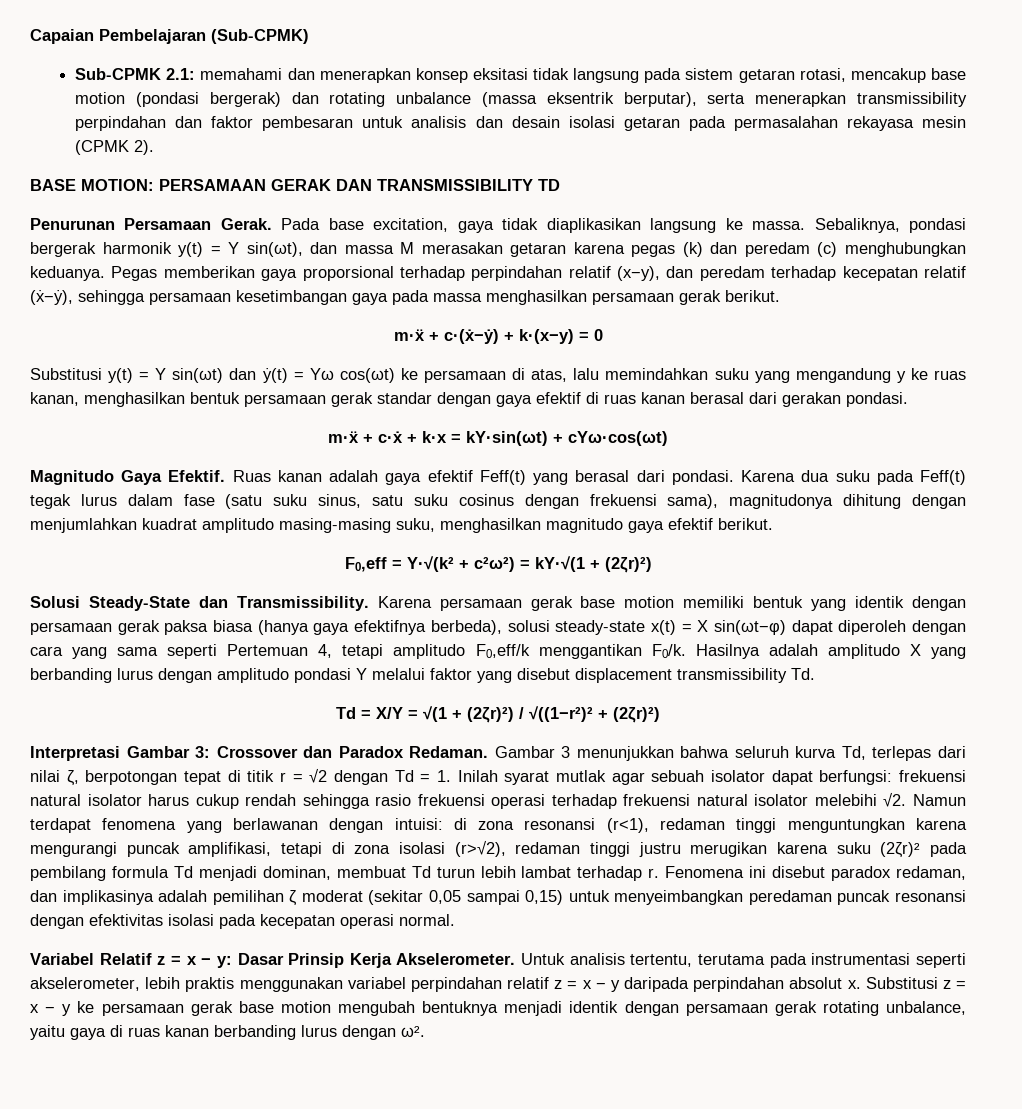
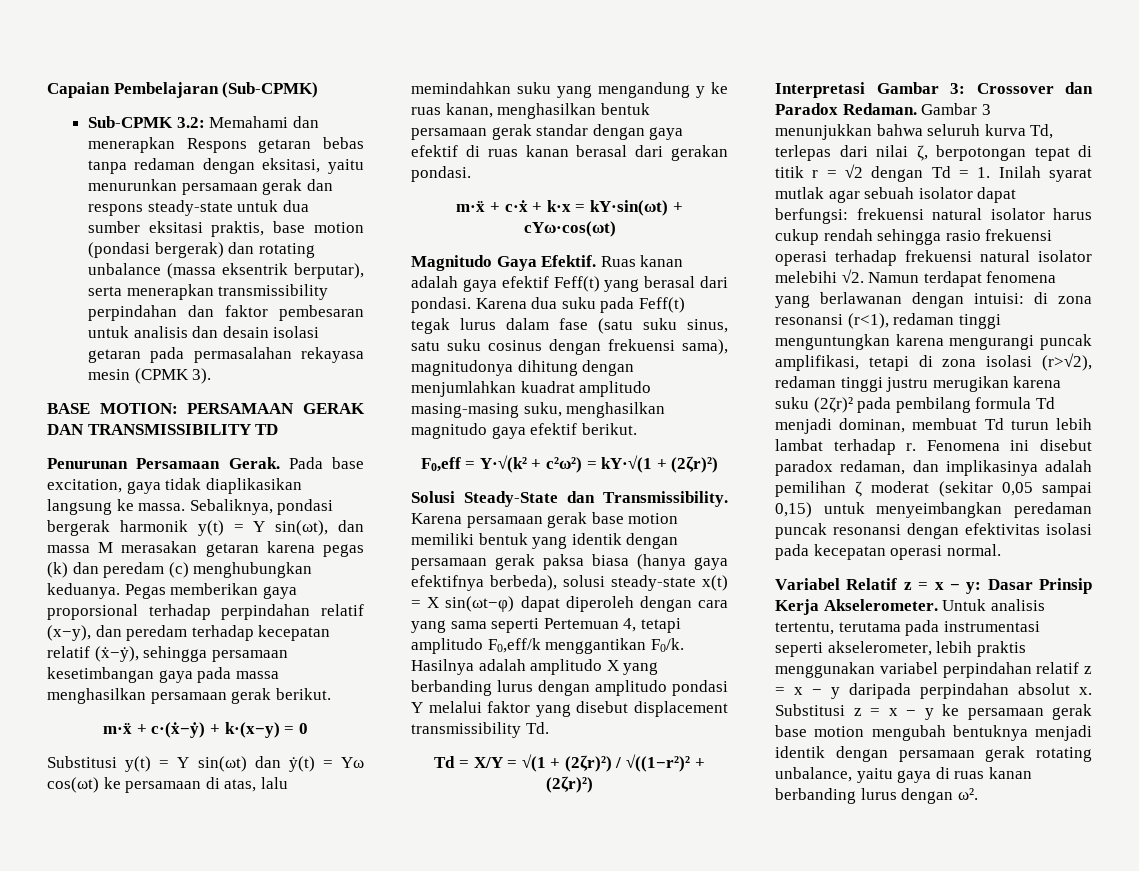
[166,68,926,83] 2.1: memahami dan menerapkan konsep eksitasi tidak langsung pada sistem getaran rotasi, mencakup -> [176,116,319,128] [87,137,364,153] [87,158,364,174] [87,179,333,195] [87,200,309,216] [87,221,265,237] 3.2: Memahami dan menerapkan Respons getaran bebas tanpa redaman dengan eksitasi, yaitu menurunkan persamaan gerak dan respons steady-state untuk dua sumber eksitasi praktis,
[134,140,155,155] 2). -> [192,368,212,384] 3).

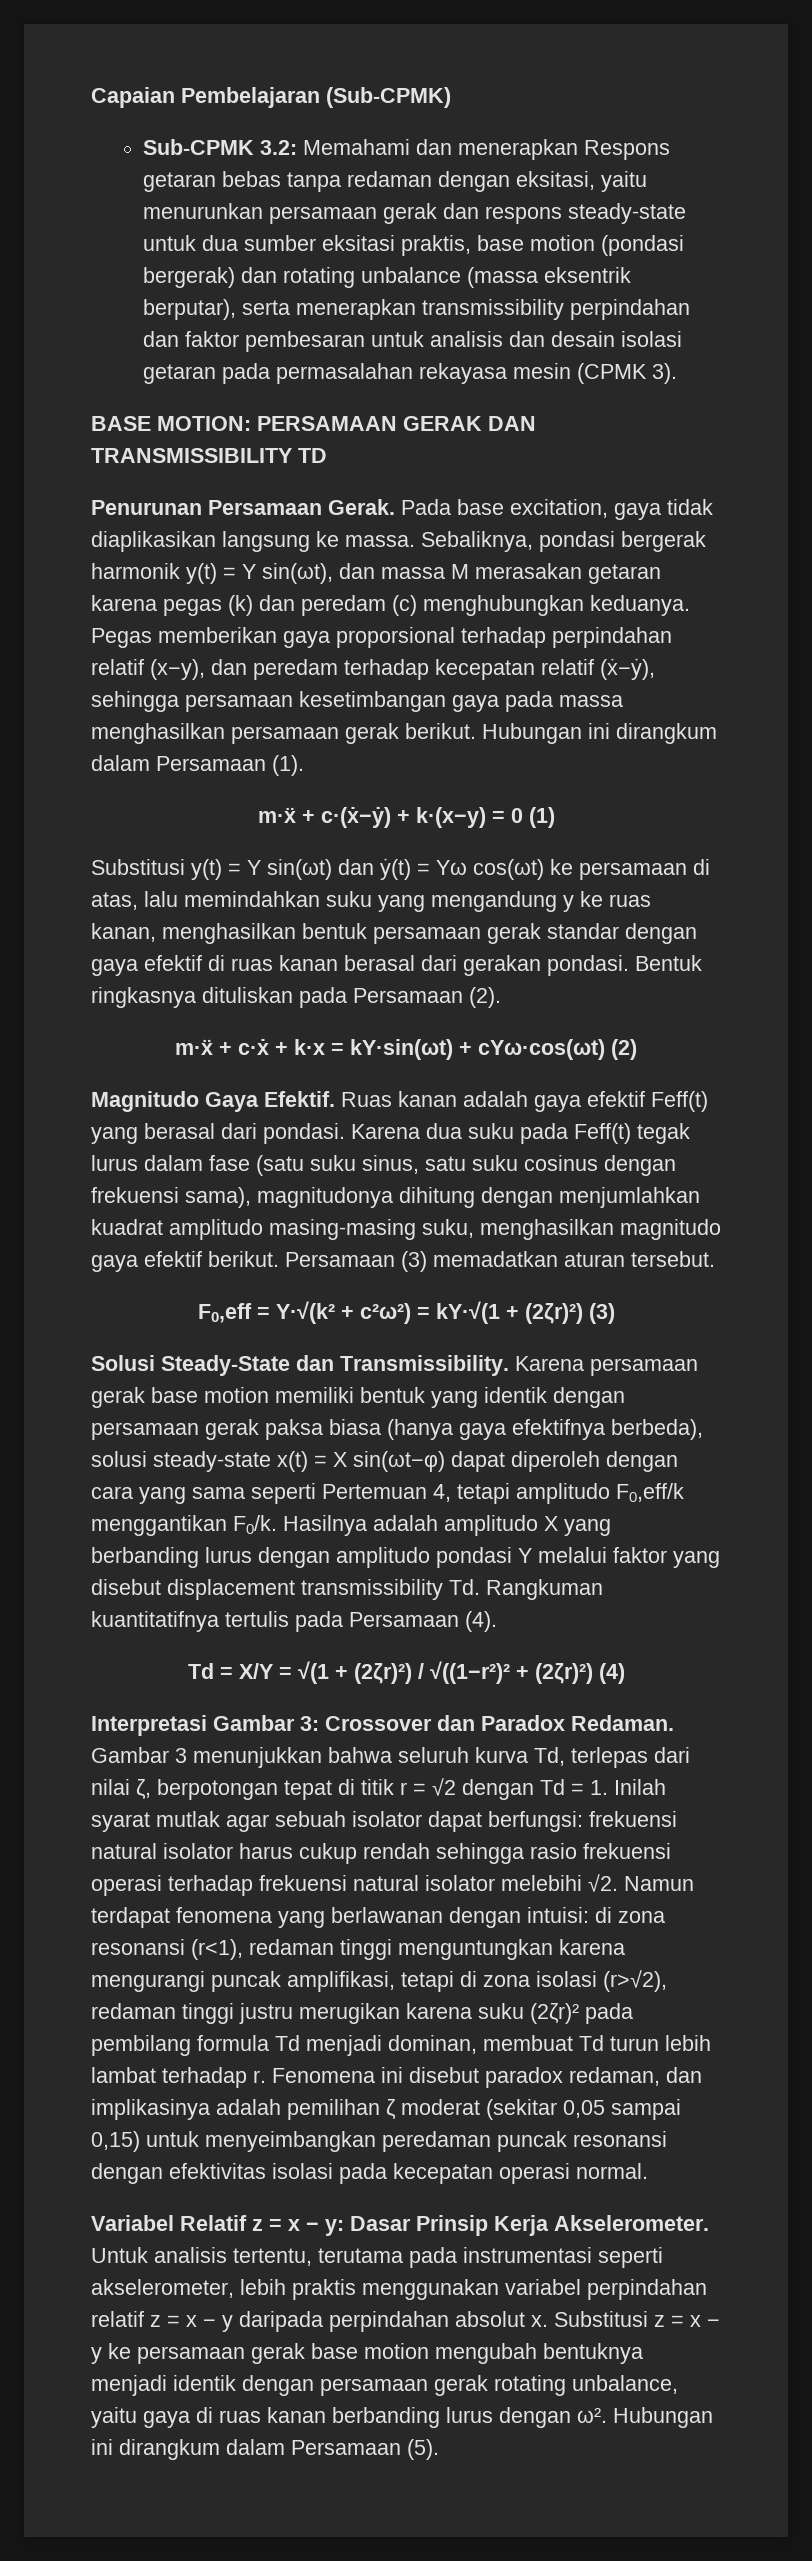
(331, 694) none -> [482,723,717,744] [91,755,304,776] Hubungan ini dirangkum dalam Persamaan (1).
(308, 728) none -> [528,807,555,828] (1)
(471, 174) none -> [635,955,702,971] [91,987,501,1008] Bentuk ringkasnya dituliskan pada Persamaan (2).
(616, 229) none -> [611,1039,637,1060] (2)
(637, 429) none -> [285,1251,715,1272] Persamaan (3) memadatkan aturan tersebut.
(719, 464) none -> [588,1303,615,1324] (3)
(549, 728) none -> [486,1579,603,1600] [91,1611,497,1632] Rangkuman kuantitatifnya tertulis pada Persamaan (4).
(593, 784) none -> [598,1663,625,1684] (4)
(978, 794) none -> [613,2407,713,2428] [91,2439,439,2460] Hubungan ini dirangkum dalam Persamaan (5).

